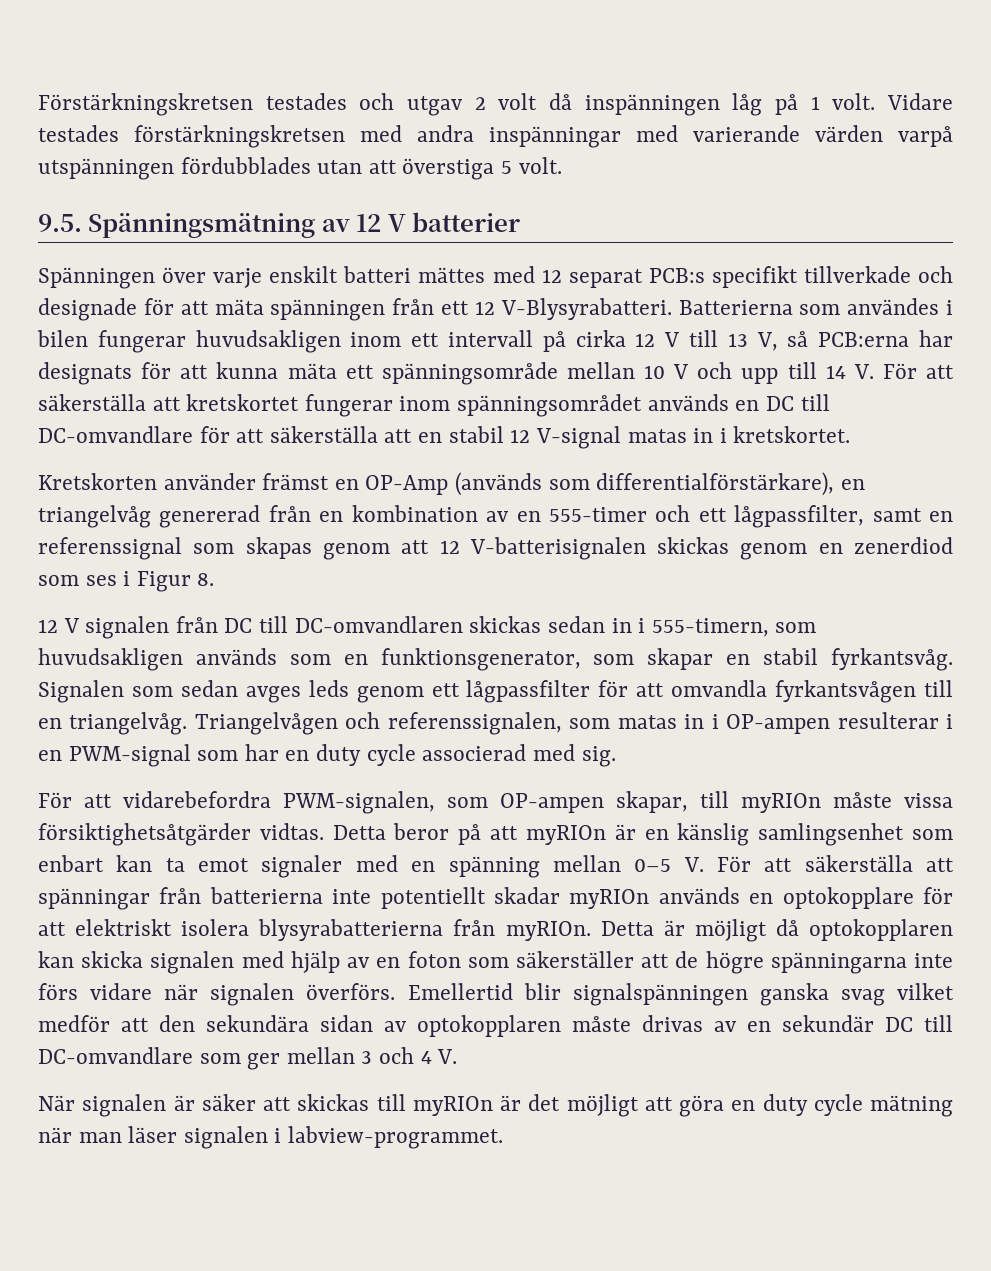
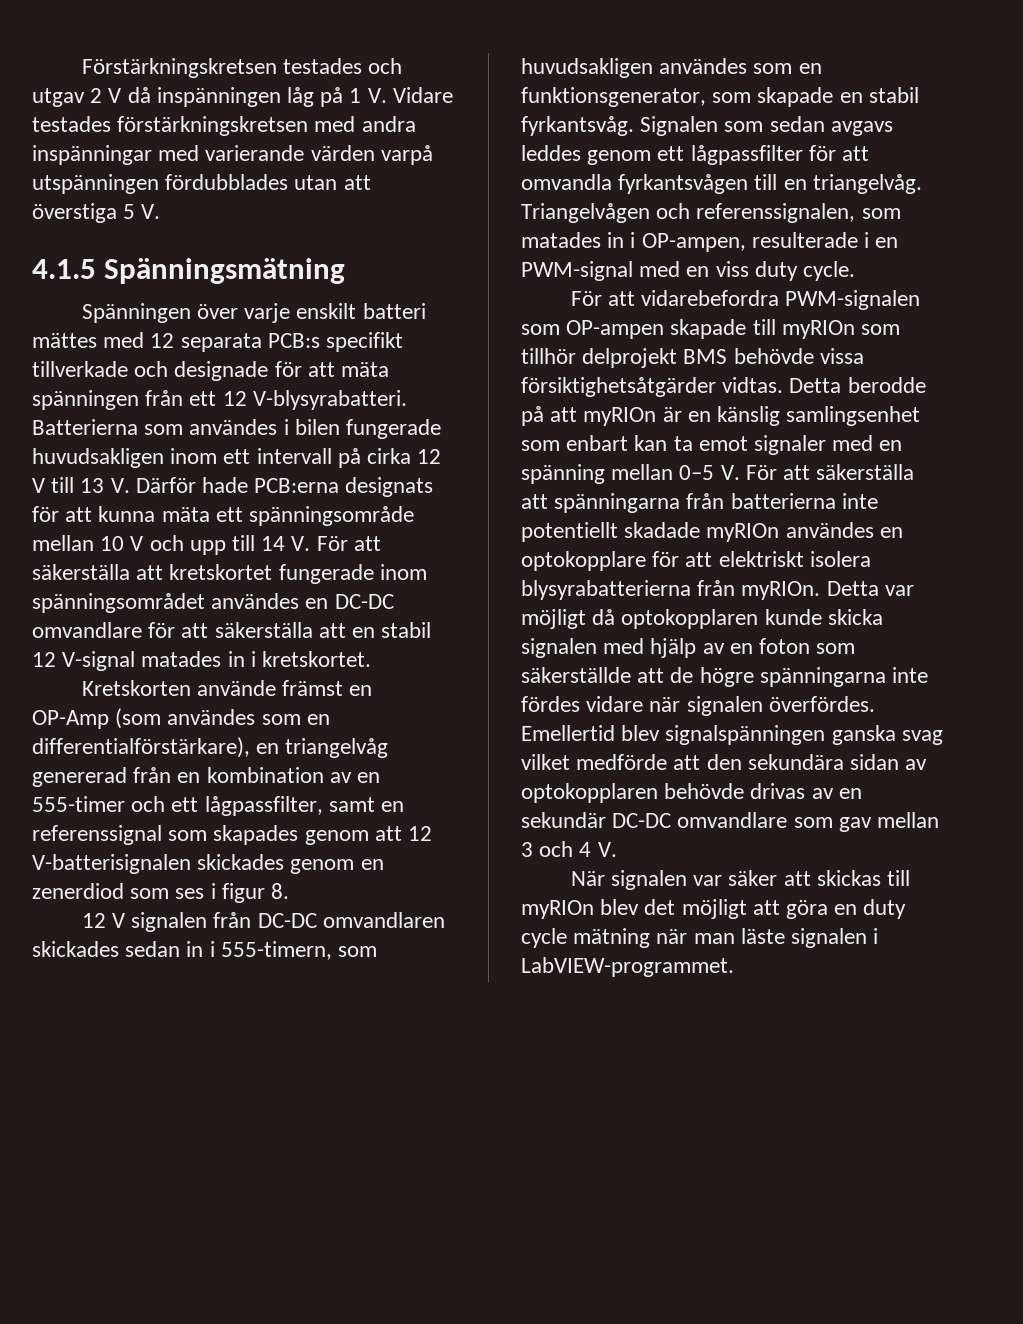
[498,93,538,110] volt -> [108,88,122,103] V
[832,93,876,110] volt. -> [367,88,387,103] V.
[518,157,562,174] [38,214,82,232] volt. // 9.5. -> [141,204,161,219] [32,259,96,279] V. // 4.1.5
[321,212,521,232] av 12 V batterier -> (346, 271) none
[568,269,643,288] separat -> [180,333,262,352] separata
[500,298,672,320] V-Blysyrabatteri. -> [252,390,407,410] V-blysyrabatteri.
[97,330,186,353] fungerar -> [346,419,442,439] fungerade
[756,330,953,351] V, så PCB:erna har -> [110,477,340,493] V. Därför hade PCB:erna
[304,394,393,417] fungerar -> [278,564,374,584] fungerade
[647,394,830,411] [38,426,193,443] används en DC till DC-omvandlare -> [211,593,394,609] [32,622,142,638] användes en DC-DC omvandlare
[627,429,687,443] matas -> [141,651,222,667] matades
[163,473,256,490] använder -> [197,680,277,696] använde
[455,472,590,496] (används som -> [115,708,330,729] (som användes som en
[245,537,312,559] skapas -> [213,825,299,845] skapades
[657,537,730,554] skickas -> [197,854,285,870] skickades
[136,571,191,592] Figur -> [221,883,265,903] figur
[224,616,542,633] DC till DC-omvandlaren skickas -> [257,912,445,928] [32,941,119,957] DC-DC omvandlaren skickades
[195,648,277,665] används -> [659,58,748,74] användes
[647,648,714,670] skapar -> [757,87,834,107] skapade
[245,680,349,703] avges leds -> [830,121,893,136] [521,145,581,161] avgavs leddes
[617,712,939,734] matas in i OP-ampen resulterar -> [521,232,858,252] matades in i OP-ampen, resulterade
[197,744,616,767] som har en duty cycle associerad med sig. -> [639,261,856,281] med en viss duty cycle.
[283,791,435,814] PWM-signalen, -> [785,290,921,310] PWM-signalen
[616,791,892,813] skapar, till myRIOn måste -> [670,319,901,339] [521,348,814,368] skapade till myRIOn som tillhör delprojekt BMS behövde
[393,823,450,840] beror -> [847,377,926,393] berodde
[38,888,150,910] spänningar -> [554,493,681,513] spänningarna
[493,887,740,909] skadar myRIOn används -> [624,522,874,542] skadade myRIOn användes
[663,920,685,936] är -> [884,585,914,596] var
[38,951,74,968] kan -> [764,609,822,625] kunde
[515,951,634,968] säkerställer -> [521,667,631,683] säkerställde
[38,983,78,1000] förs -> [521,696,580,712] fördes
[306,983,561,1000] överförs. Emellertid blir -> [768,696,875,712] [521,725,661,741] överfördes. Emellertid blev
[38,1015,110,1032] medför -> [576,754,668,770] medförde
[572,1016,631,1032] måste -> [664,783,745,799] behövde
[885,1015,953,1032] [38,1047,281,1070] DC till DC-omvandlare som ger -> [612,812,872,832] DC-DC omvandlare som gav
[173,1095,195,1111] är -> [693,875,723,886] var
[500,1095,521,1111] är -> [600,899,640,915] blev
[128,1126,178,1143] läser -> [740,928,785,944] läste
[288,1126,504,1149] labview-programmet. -> [521,957,734,977] LabVIEW-programmet.

